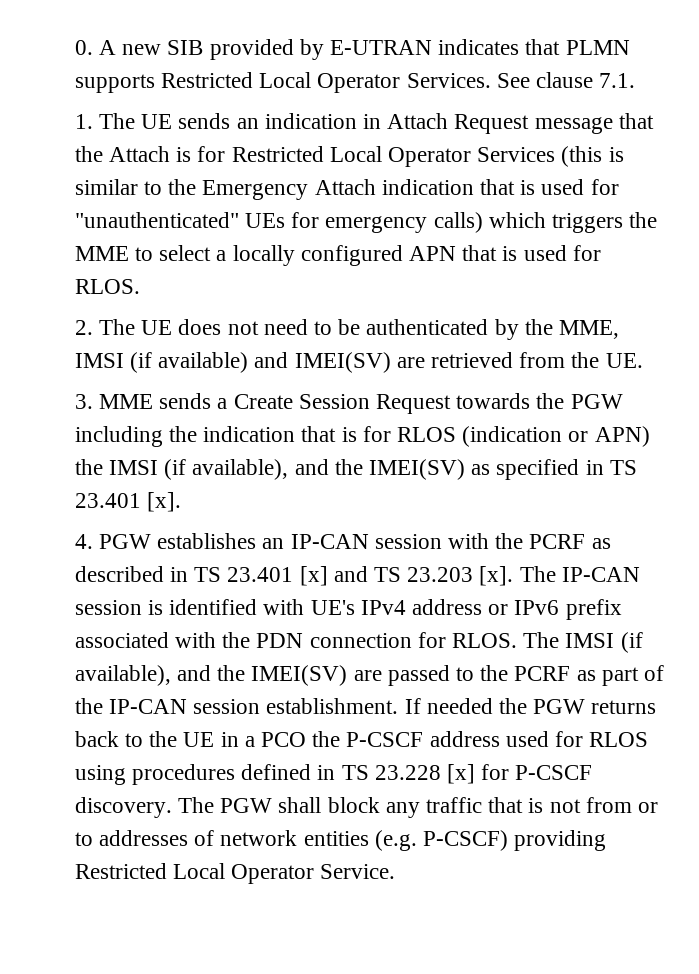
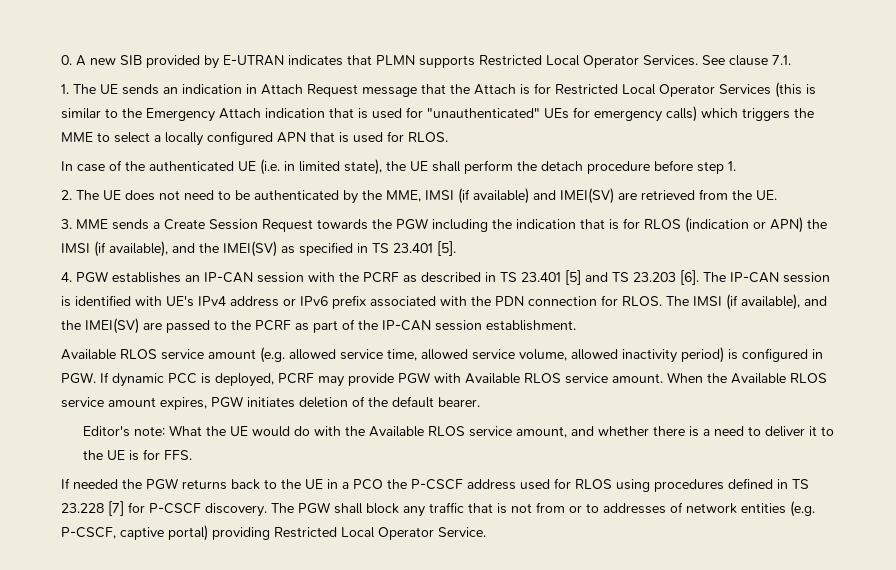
(140, 286) none -> [60,159,736,175] // In case of the authenticated UE (i.e. in limited state), the UE shall perform the detach procedure before step 1.
[146,492,181,512] [x]. -> [436,241,456,256] [5].
[299,566,328,586] [x] -> [564,270,581,285] [5]
[479,566,514,586] [x]. -> [679,270,699,285] [6].
(399, 706) none -> [60,347,823,363] [60,372,827,387] [60,396,480,410] [83,425,835,438] [83,449,193,461] // Available RLOS service amount (e.g. allowed service time, allowed service volume, allowed inactivity period) is configured in PGW. If dynamic PCC is deployed, PCRF may provide PGW with Available RLOS service amount. When the Available RLOS service amount expires, PGW initiates deletion of the default bearer. // Editor's note: What the UE would do with the Available RLOS service amount, and whether there is a need to deliver it to the UE is for FFS. //
[446,764,475,784] [x] -> [107,501,124,516] [7]
[422,830,508,851] P-CSCF) -> [60,525,208,541] P-CSCF, captive portal)

